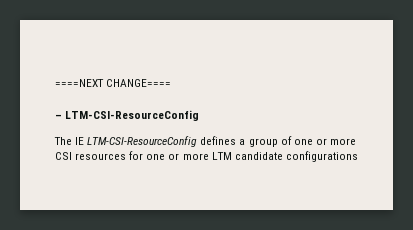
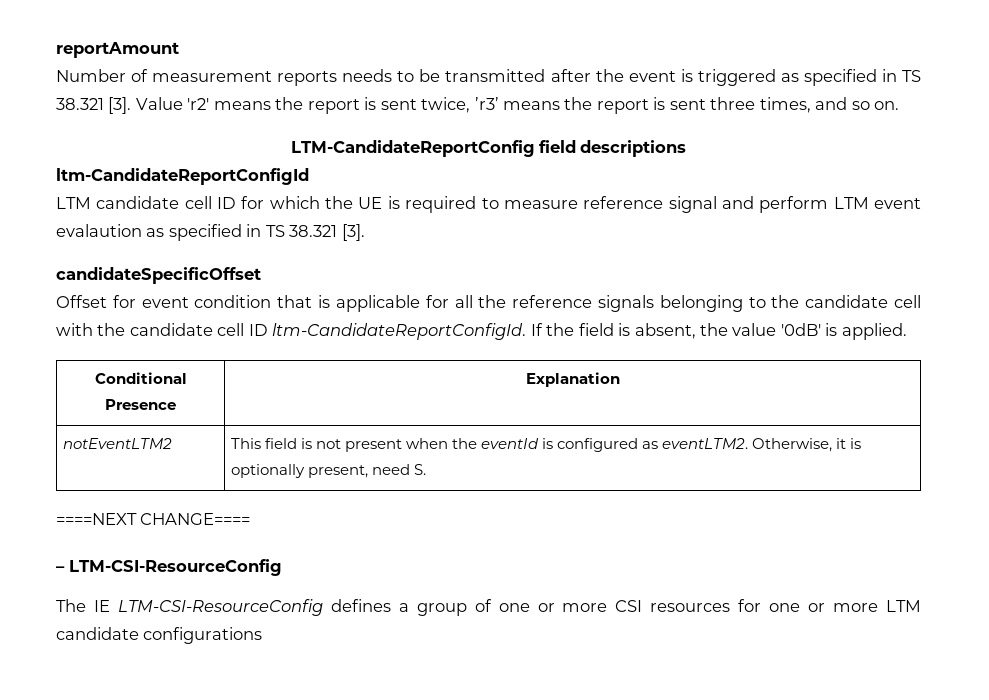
(55, 83) none -> [56,42,179,58] [56,69,921,86] [56,97,900,114] [290,140,687,157] [56,168,309,185] [56,196,922,213] [56,224,365,241] [56,267,261,284] [56,295,921,312] [56,323,907,340] [94,372,187,384] [105,399,176,410] [525,372,620,387] [62,438,172,449] [230,438,862,452] [230,464,426,478] reportAmount // Number of measurement reports needs to be transmitted after the event is triggered as specified in TS 38.321 [3]. Value 'r2' means the report is sent twice, ’r3’ means the report is sent three times, and so on. // LTM-CandidateReportConfig field descriptions // ltm-CandidateReportConfigId // LTM candidate cell ID for which the UE is required to measure reference signal and perform LTM event evalaution as specified in TS 38.321 [3]. // candidateSpecificOffset // Offset for event condition that is applicable for all the reference signals belonging to the candidate cell with the candidate cell ID ltm-CandidateReportConfigId. If the field is absent, the value '0dB' is applied. // Conditional Presence | Explanation // notEventLTM2 | This field is not present when the eventId is configured as eventLTM2. Otherwise, it is optionally present, need S. //

